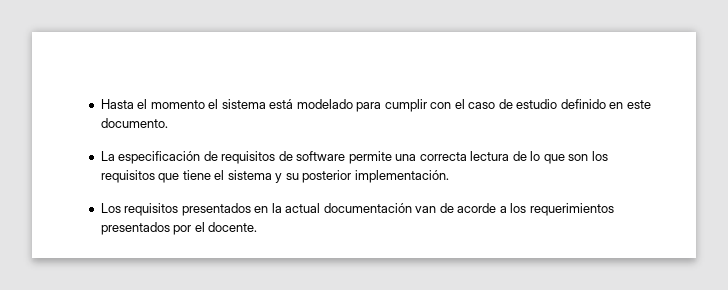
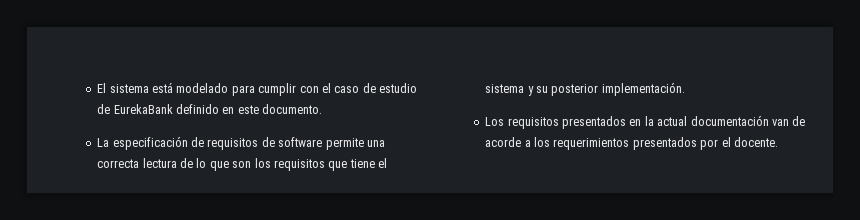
[100,99,219,109] Hasta el momento el -> [97,83,107,93] El
(558, 104) none -> [97,104,173,114] de EurekaBank

